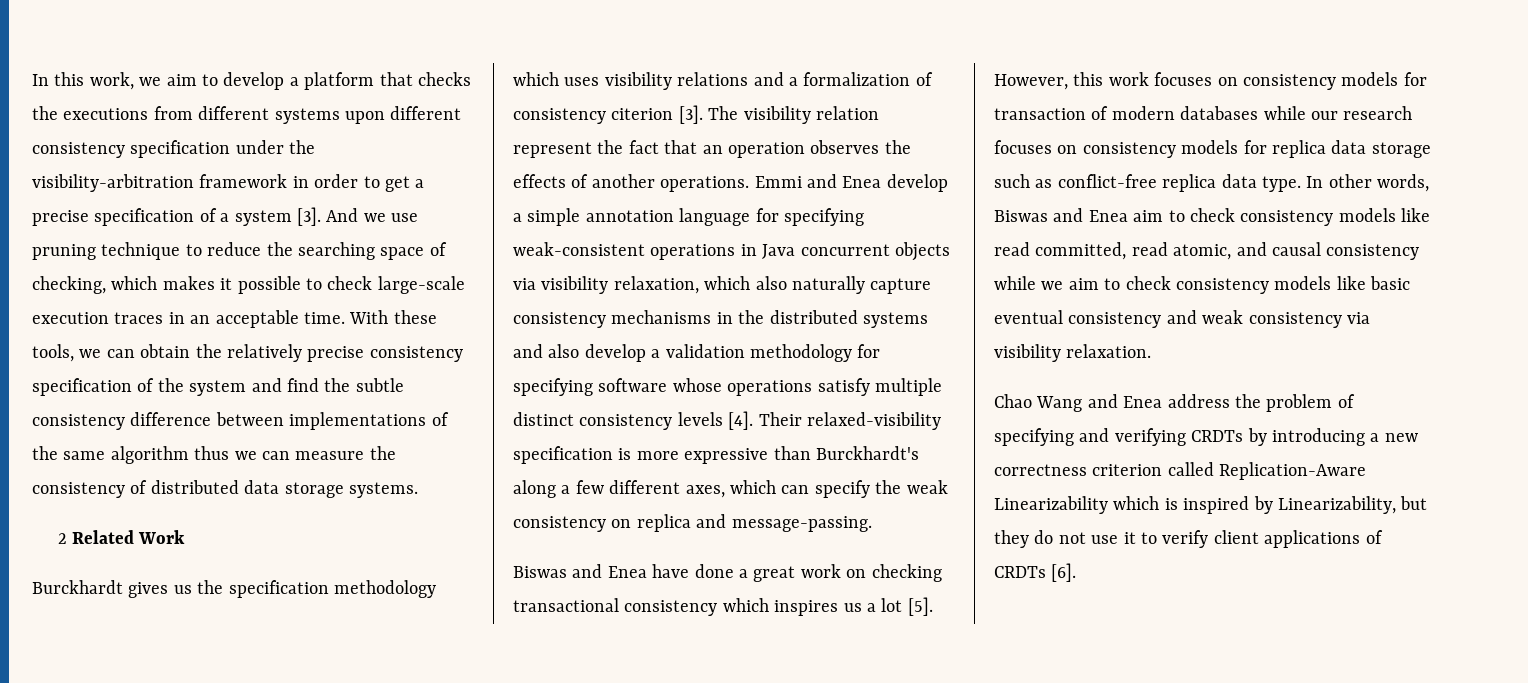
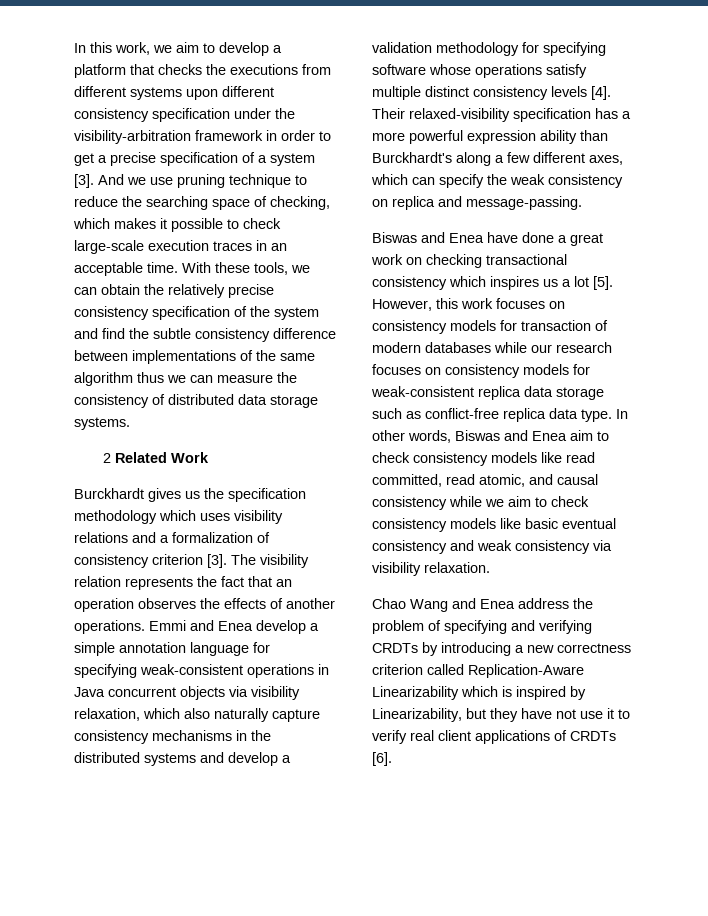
[611,108,674,120] citerion -> [152,554,203,565] criterion
[513,142,592,158] represent -> [125,577,193,590] represents
[548,344,580,358] also -> (224, 757) none
[618,448,769,464] is more expressive -> [595,108,631,119] [372,130,577,144] has a more powerful expression ability
(1267, 147) none -> [371,386,474,397] weak-consistent
[1034,530,1054,544] do -> [521,708,552,719] have
(1209, 539) none -> [410,730,434,741] real

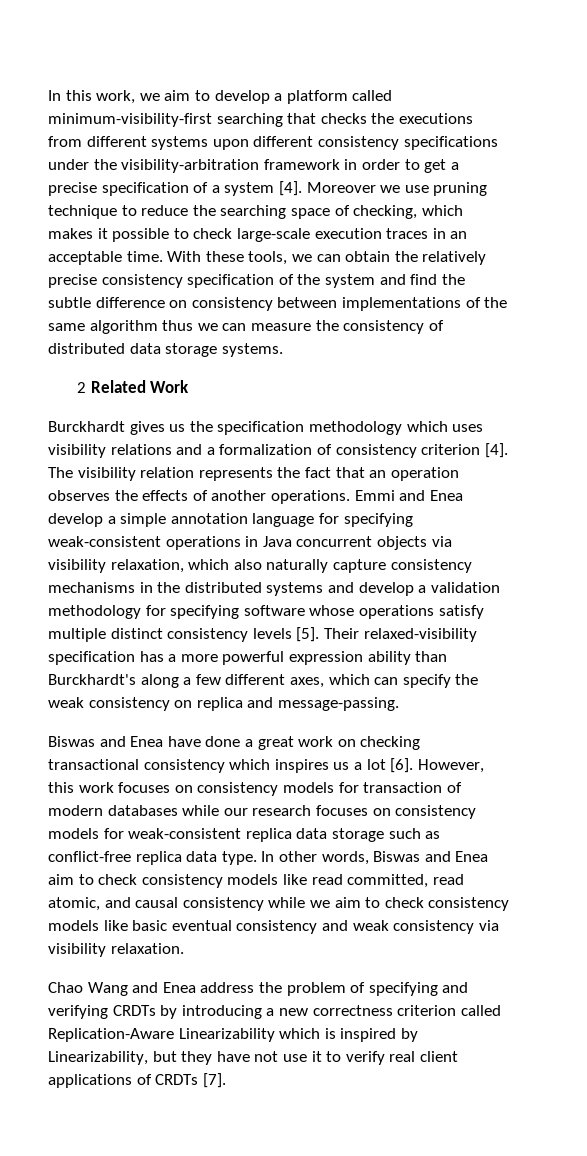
(126, 71) none -> [352,90,393,101] [48,113,283,127] called minimum-visibility-first searching
[152,108,230,122] specification -> [403,136,498,150] specifications
[74,174,124,188] [3]. And -> [278,181,376,196] [4]. Moreover
[195,328,336,342] consistency difference -> [95,297,273,311] difference on consistency
[207,554,227,568] [3]. -> [484,443,508,458] [4].
[591,86,611,100] [4]. -> [296,627,320,642] [5].
[593,276,613,290] [5]. -> [390,758,414,773] [6].
[372,752,392,766] [6]. -> [202,1073,226,1088] [7].

